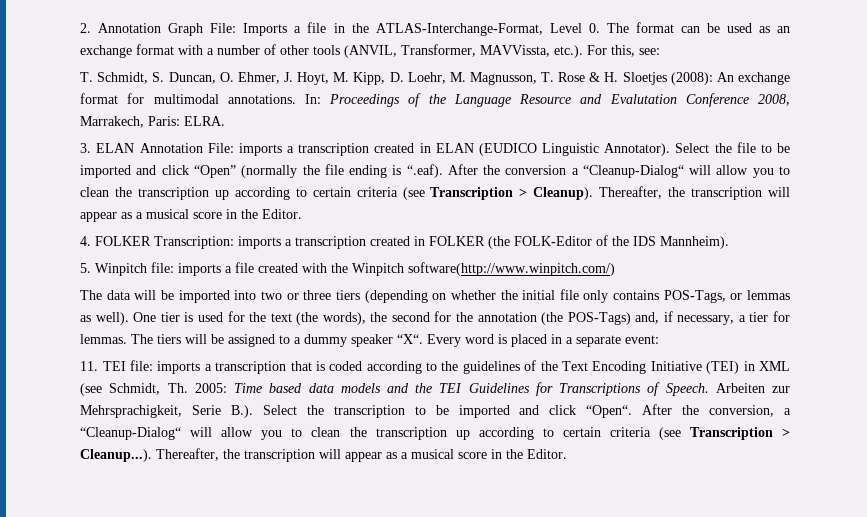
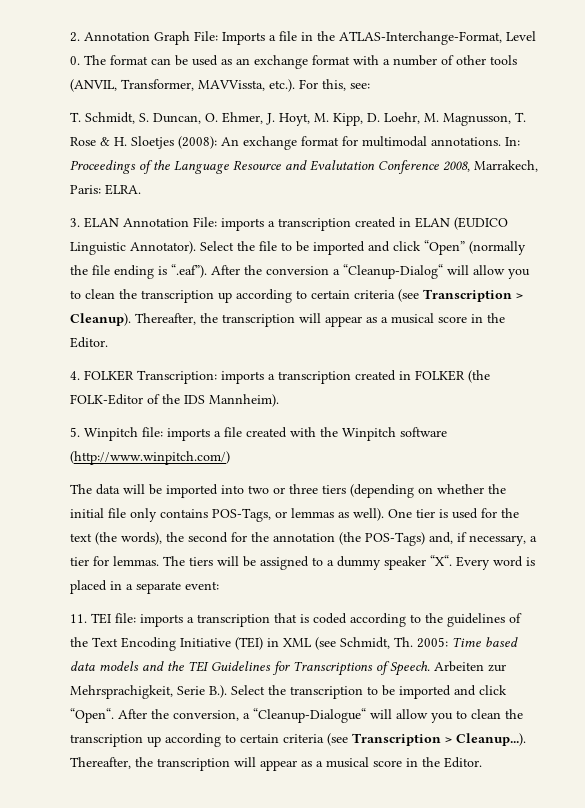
[406,164,443,178] “.eaf). -> [170,264,207,278] “.eaf”).
[408,262,616,276] software(http://www.winpitch.com/) -> [399,427,447,437] [69,451,230,465] software (http://www.winpitch.com/)
[80,427,182,440] “Cleanup-Dialog“ -> [252,708,366,723] “Cleanup-Dialogue“

